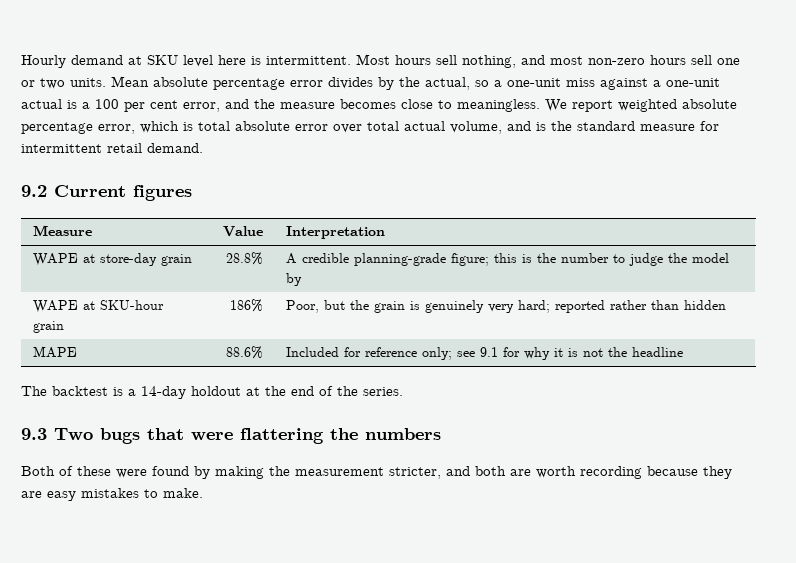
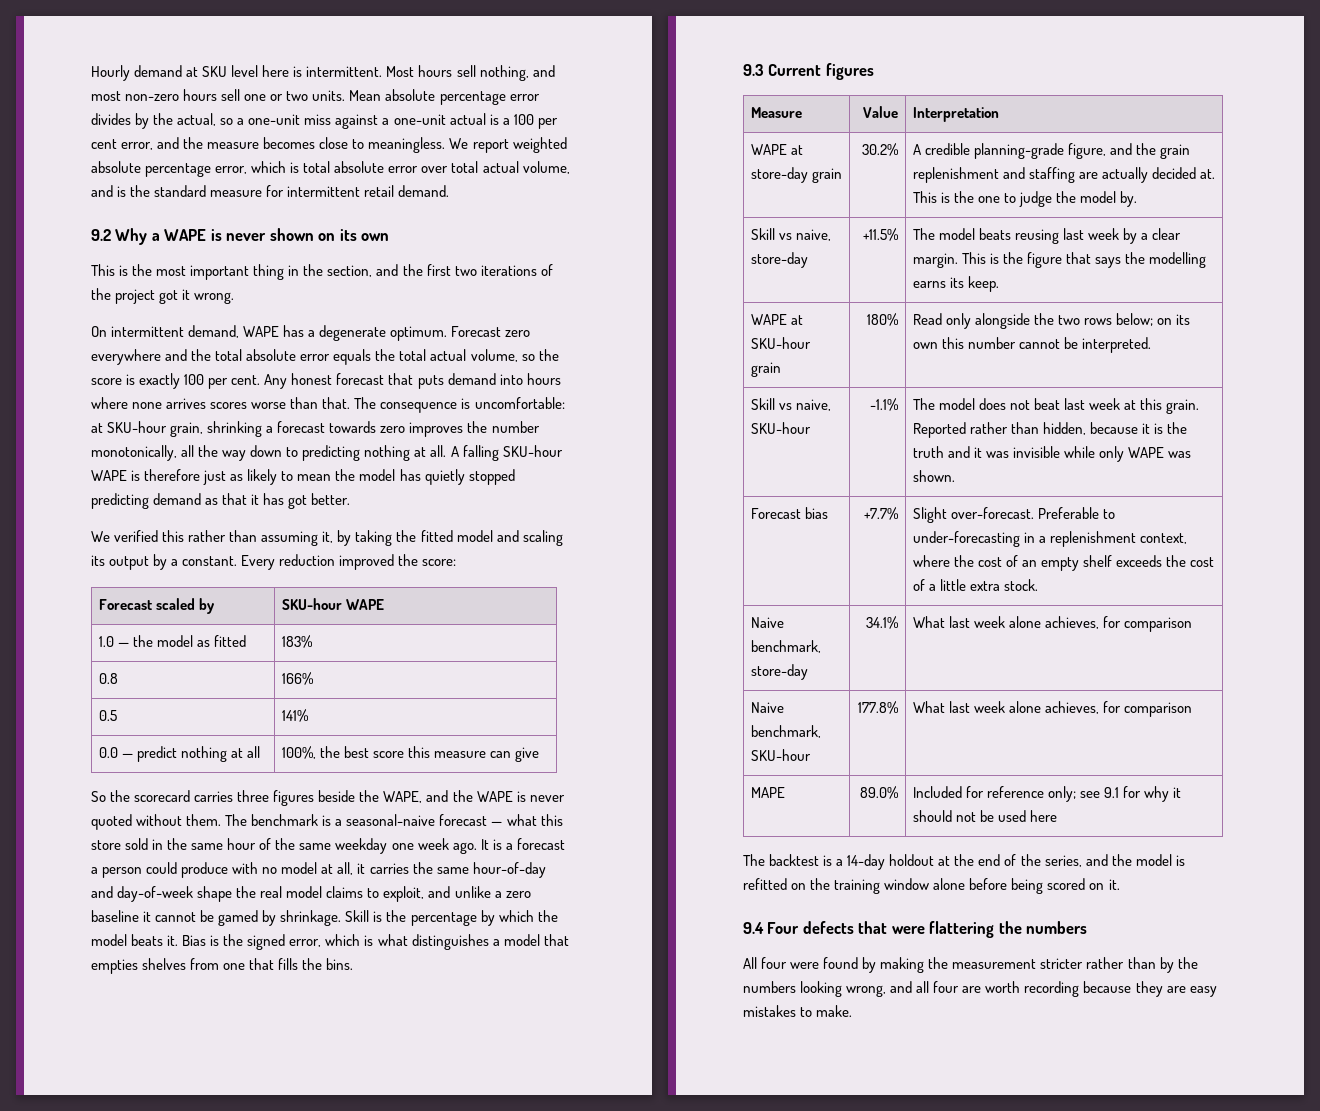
(47, 191) none -> [115,228,390,245] [91,264,553,280] [91,288,235,304] [91,325,531,341] [91,349,559,365] [91,373,561,389] [91,397,565,413] [91,421,540,437] [91,445,563,461] [91,469,515,485] [91,493,351,509] [91,530,563,546] [91,554,457,570] [98,598,215,614] [281,598,384,610] [98,635,246,647] [281,635,312,648] [98,673,118,684] [281,672,313,685] [98,710,117,721] [281,709,308,722] [98,746,260,762] [281,746,539,762] [91,790,565,806] [91,814,563,830] [91,838,565,854] [91,862,546,878] [91,886,531,902] [91,910,558,926] [91,934,569,950] [91,958,354,974] [743,64,764,76] Why a WAPE is never shown on its own // This is the most important thing in the section, and the first two iterations of the project got it wrong. // On intermittent demand, WAPE has a degenerate optimum. Forecast zero everywhere and the total absolute error equals the total actual volume, so the score is exactly 100 per cent. Any honest forecast that puts demand into hours where none arrives scores worse than that. The consequence is uncomfortable: at SKU-hour grain, shrinking a forecast towards zero improves the number monotonically, all the way down to predicting nothing at all. A falling SKU-hour WAPE is therefore just as likely to mean the model has quietly stopped predicting demand as that it has got better. // We verified this rather than assuming it, by taking the fitted model and scaling its output by a constant. Every reduction improved the score: // Forecast scaled by | SKU-hour WAPE // 1.0 — the model as fitted | 183% // 0.8 | 166% // 0.5 | 141% // 0.0 — predict nothing at all | 100%, the best score this measure can give // So the scorecard carries three figures beside the WAPE, and the WAPE is never quoted without them. The benchmark is a seasonal-naive forecast — what this store sold in the same hour of the same weekday one week ago. It is a forecast a person could produce with no model at all, it carries the same hour-of-day and day-of-week shape the real model claims to exploit, and unlike a zero baseline it cannot be gamed by shrinkage. Skill is the percentage by which the model beats it. Bias is the signed error, which is what distinguishes a model that empties shelves from one that fills the bins. // 9.3
[226,252,264,265] 28.8% -> [862,143,899,156] 30.2%
[450,253,609,266] figure; this is the number -> [1067,143,1190,159] [912,167,1215,183] [912,191,1000,203] figure, and the grain replenishment and staffing are actually decided at. This is the one
[285,273,302,286] [32,300,164,313] [32,321,64,333] [230,299,264,312] [285,300,726,313] by // WAPE at SKU-hour grain | 186% | Poor, but the grain is genuinely very hard; reported rather than hidden -> [1119,191,1137,207] [750,228,831,241] [750,252,808,268] [863,228,899,241] [912,228,1181,244] [912,252,1206,268] [912,276,999,292] [750,314,803,325] [750,337,811,349] [750,362,781,377] [867,313,899,326] [912,313,1190,329] [912,337,1151,353] [750,398,831,411] [750,422,811,434] [870,398,899,411] [912,398,1199,414] [912,422,1187,438] [912,446,1191,462] [912,470,955,482] [750,507,828,519] [864,507,899,520] [912,507,1115,523] [912,531,1187,547] [912,555,1214,571] [912,579,1038,591] [750,617,784,628] [750,640,821,653] [750,664,808,680] [866,616,899,629] [912,616,1192,632] [750,702,784,713] [750,725,821,738] [750,749,811,761] [858,701,899,714] [912,701,1192,717] by. // Skill vs naive, store-day | +11.5% | The model beats reusing last week by a clear margin. This is the figure that says the modelling earns its keep. // WAPE at SKU-hour grain | 180% | Read only alongside the two rows below; on its own this number cannot be interpreted. // Skill vs naive, SKU-hour | -1.1% | The model does not beat last week at this grain. Reported rather than hidden, because it is the truth and it was invisible while only WAPE was shown. // Forecast bias | +7.7% | Slight over-forecast. Preferable to under-forecasting in a replenishment context, where the cost of an empty shelf exceeds the cost of a little extra stock. // Naive benchmark, store-day | 34.1% | What last week alone achieves, for comparison // Naive benchmark, SKU-hour | 177.8% | What last week alone achieves, for comparison
[226,346,264,359] 88.6% -> [860,786,899,799] 89.0%
[567,347,683,357] is not the headline -> [912,810,1057,822] should not be used here
[363,387,403,396] [21,428,140,444] series. // 9.3 Two bugs -> [1044,854,1185,867] [743,878,1120,894] [743,921,854,934] series, and the model is refitted on the training window alone before being scored on it. // 9.4 Four defects
[21,466,111,476] Both of these -> [743,957,788,969] All four
[389,466,506,479] stricter, and both -> [1040,957,1198,973] [743,981,960,997] stricter rather than by the numbers looking wrong, and all four

